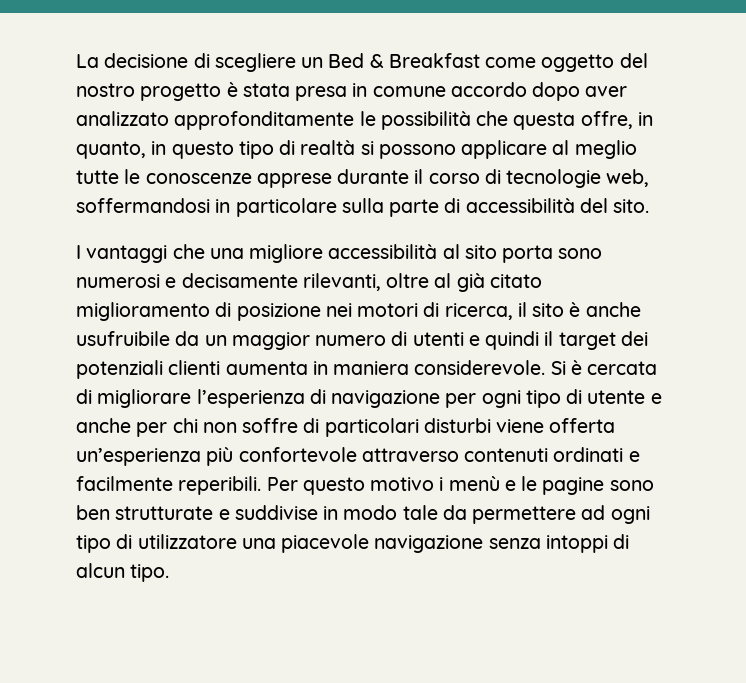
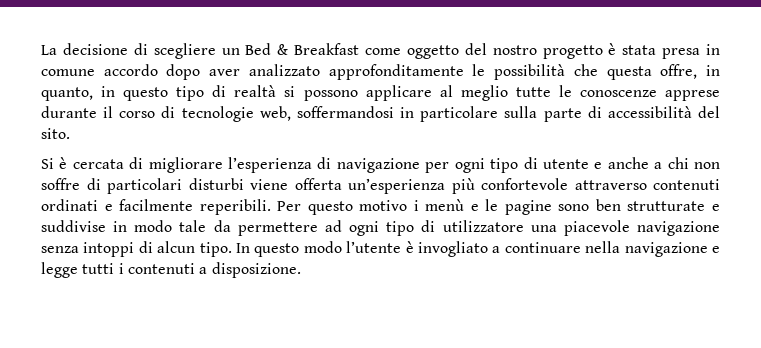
[76,244,603,263] [76,273,542,292] [76,302,641,321] [76,331,648,350] [76,360,546,379] I vantaggi che una migliore accessibilità al sito porta sono numerosi e decisamente rilevanti, oltre al già citato miglioramento di posizione nei motori di ricerca, il sito è anche usufruibile da un maggior numero di utenti e quindi il target dei potenziali clienti aumenta in maniera considerevole. -> (70, 133) none
[136,422,168,437] per -> [654,162,663,169] a
(170, 573) none -> [236,241,720,257] [41,262,301,278] In questo modo l’utente è invogliato a continuare nella navigazione e legge tutti i contenuti a disposizione.

